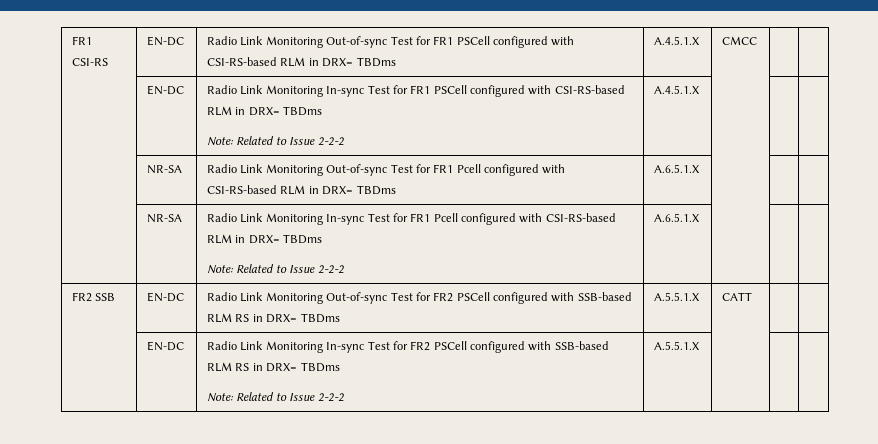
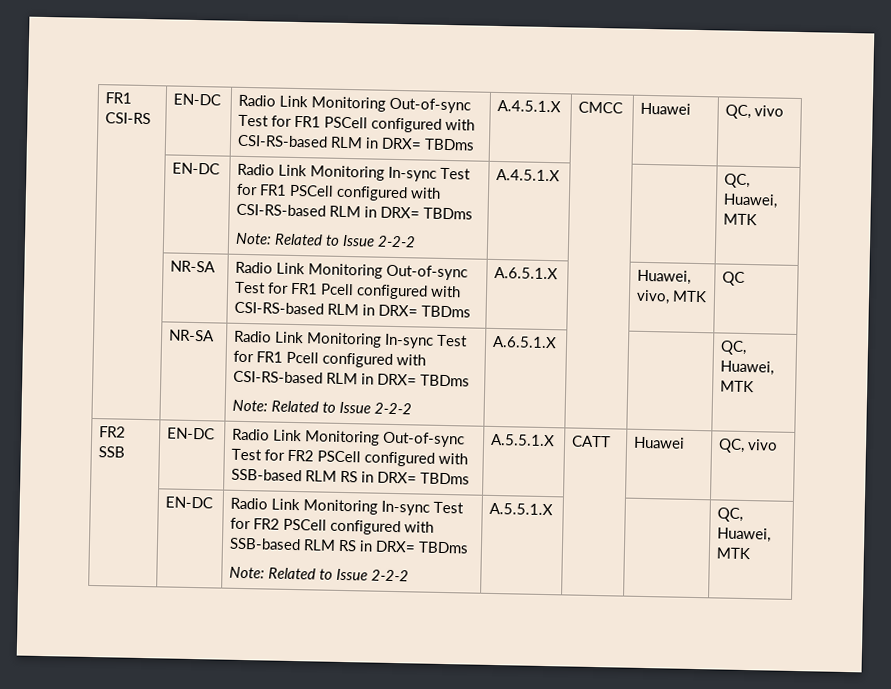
(758, 40) | -> [640,102,692,115] [725,104,785,120] Huawei | QC, vivo
(701, 89) none -> [724,173,751,189] [723,193,779,209] [723,213,758,226] QC, Huawei, MTK
(701, 168) | -> [637,269,692,285] [636,289,708,305] [722,271,746,286] Huawei, vivo, MTK | QC
(701, 217) none -> [720,340,748,355] [720,360,775,376] [720,380,755,393] QC, Huawei, MTK
(753, 296) | -> [633,436,686,449] [718,438,779,453] Huawei | QC, vivo
(701, 345) none -> [717,507,744,522] [717,527,772,543] [716,547,752,560] QC, Huawei, MTK

